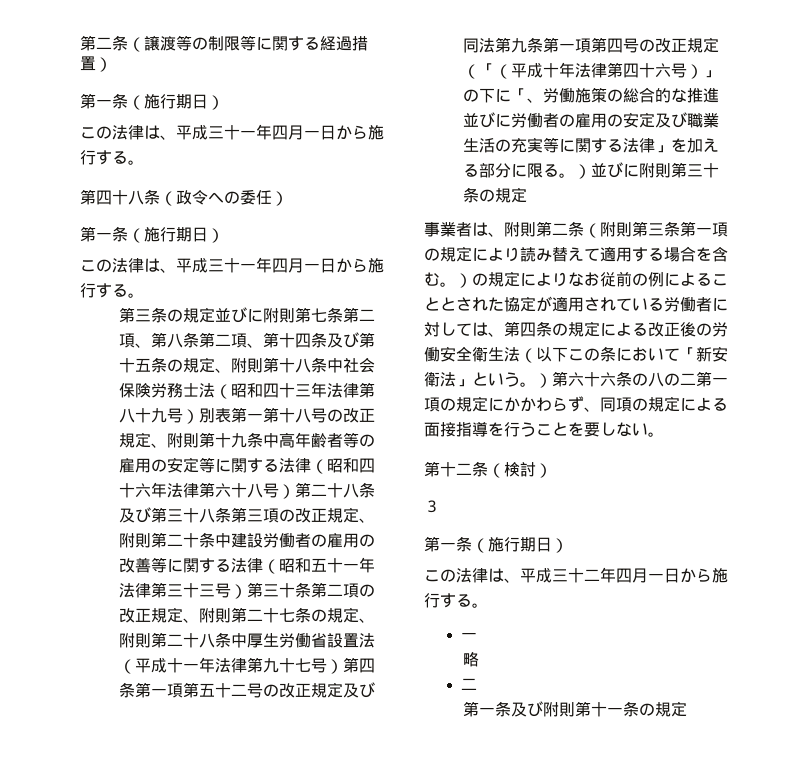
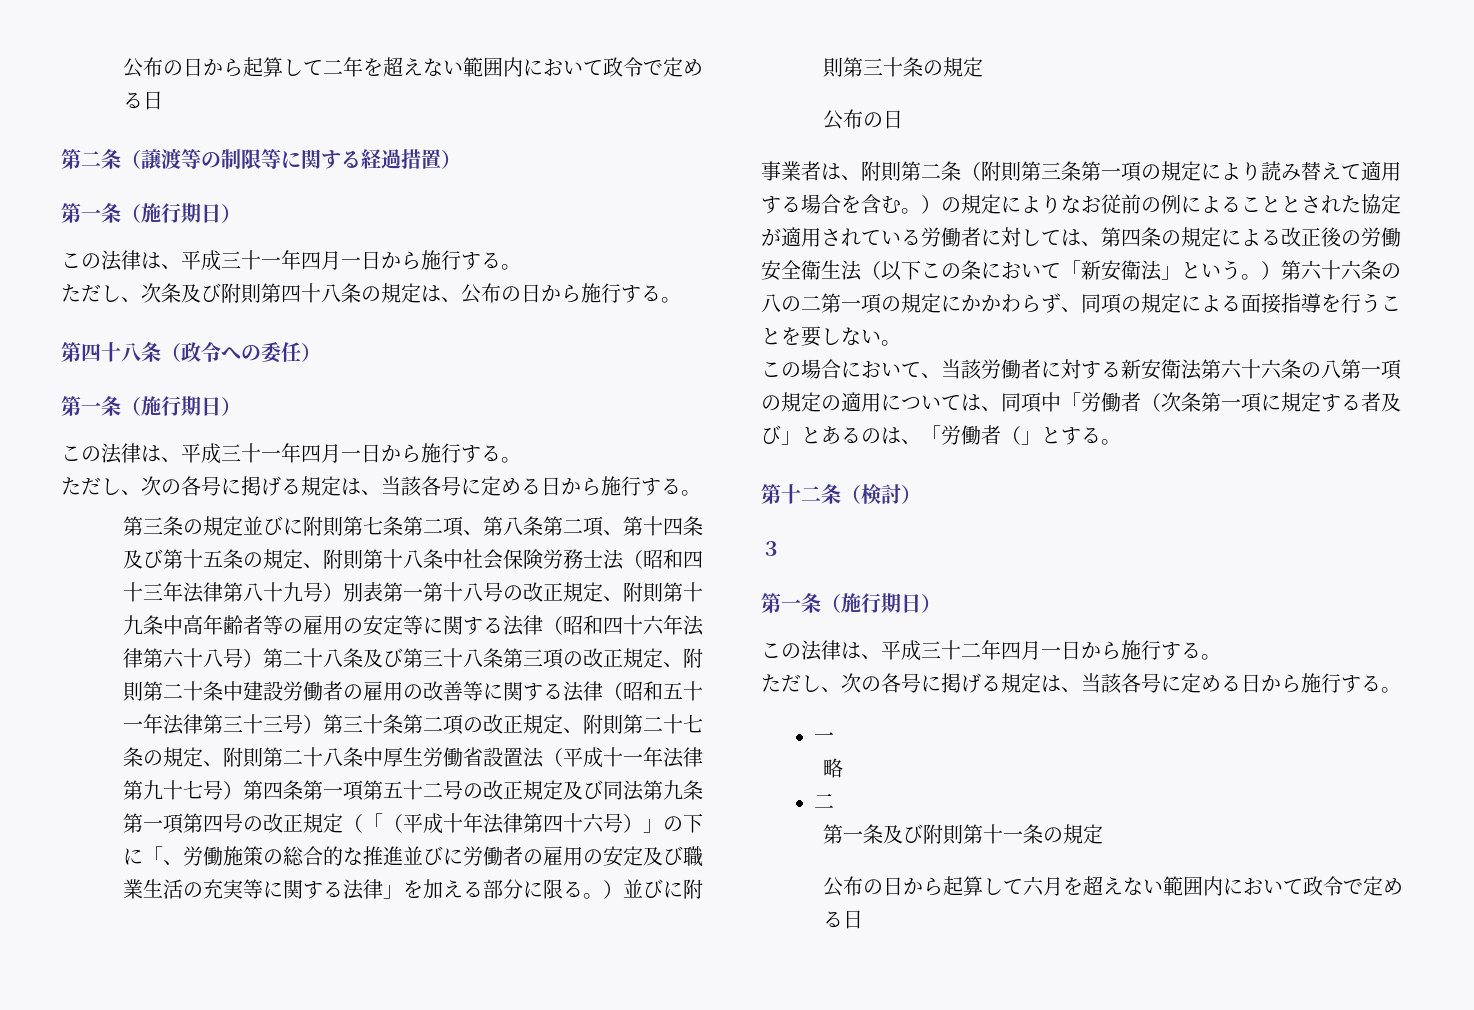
(80, 43) none -> [122,57,703,78] [122,91,163,110] 公布の日から起算して二年を超えない範囲内において政令で定める日 //
(144, 162) none -> [61,283,681,304] // ただし、次条及び附則第四十八条の規定は、公布の日から施行する。
(144, 295) none -> [61,476,701,497] // ただし、次の各号に掲げる規定は、当該各号に定める日から施行する。
(528, 195) none -> [822,109,903,130] // 公布の日
(664, 434) none -> [761,359,1401,380] [761,392,1401,413] [761,425,1121,445] // この場合において、当該労働者に対する新安衛法第六十六条の八第一項の規定の適用については、同項中「労働者（次条第一項に規定する者及び」とあるのは、「労働者（」とする。
(488, 605) none -> [761,673,1401,694] // ただし、次の各号に掲げる規定は、当該各号に定める日から施行する。
(688, 709) none -> [822,876,1403,897] [822,910,863,929] // 公布の日から起算して六月を超えない範囲内において政令で定める日

